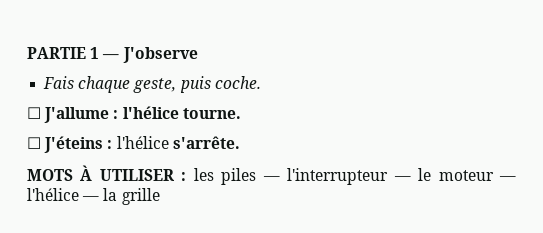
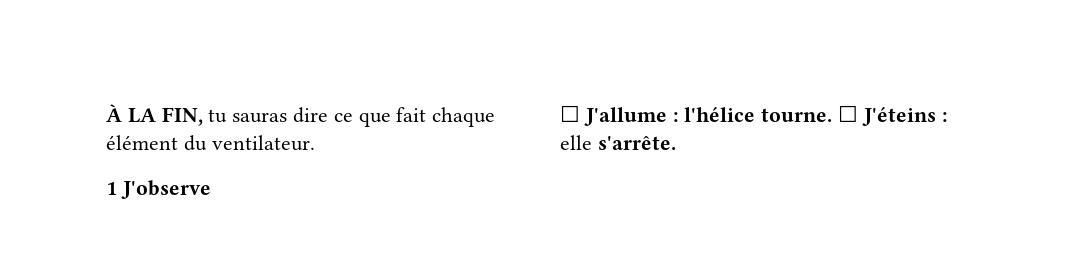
[27,47,198,63] [43,76,261,93] PARTIE 1 — J'observe // Fais chaque geste, puis coche. -> [106,104,496,127] [106,135,315,151] [106,180,211,199] À LA FIN, tu sauras dire ce que fait chaque élément du ventilateur. // 1 J'observe
(241, 113) // -> (833, 115) none
[116,136,169,149] l'hélice -> [560,135,592,150] elle
[27,165,516,185] [27,188,160,205] // MOTS À UTILISER : les piles — l'interrupteur — le moteur — l'hélice — la grille -> (676, 143) none

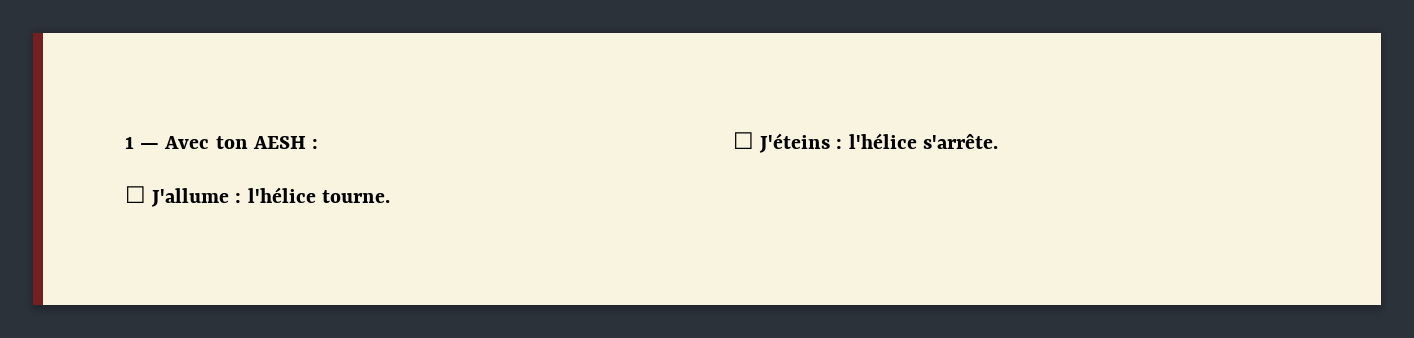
[106,104,496,127] [106,135,315,151] [106,180,211,199] À LA FIN, tu sauras dire ce que fait chaque élément du ventilateur. // 1 J'observe -> [125,136,319,149] 1 — Avec ton AESH :
(833, 115) none -> (390, 196) //
[560,135,592,150] elle -> [848,133,917,149] l'hélice

